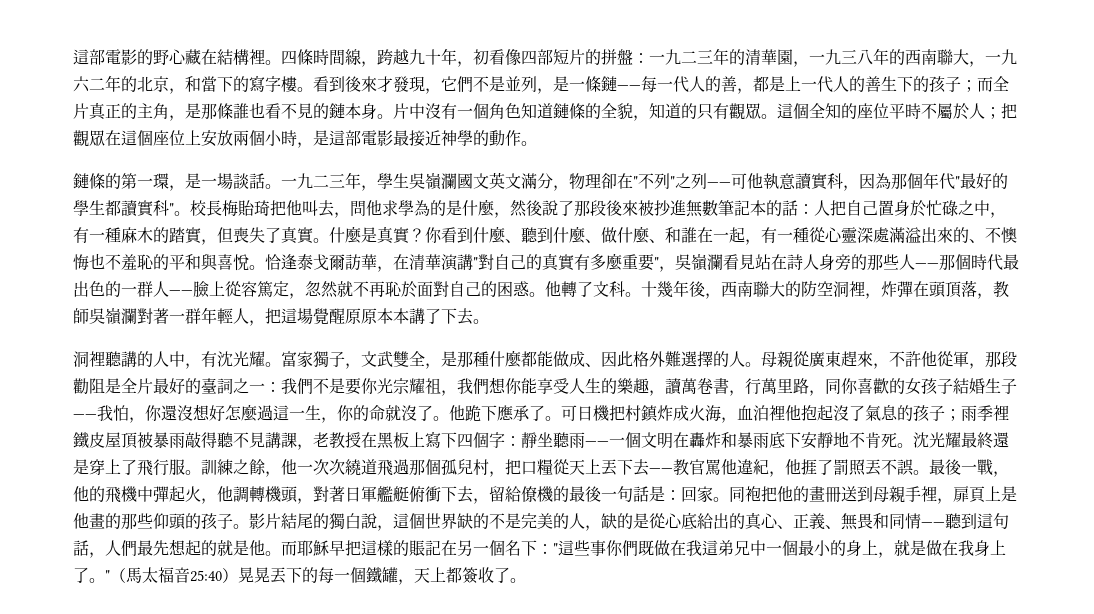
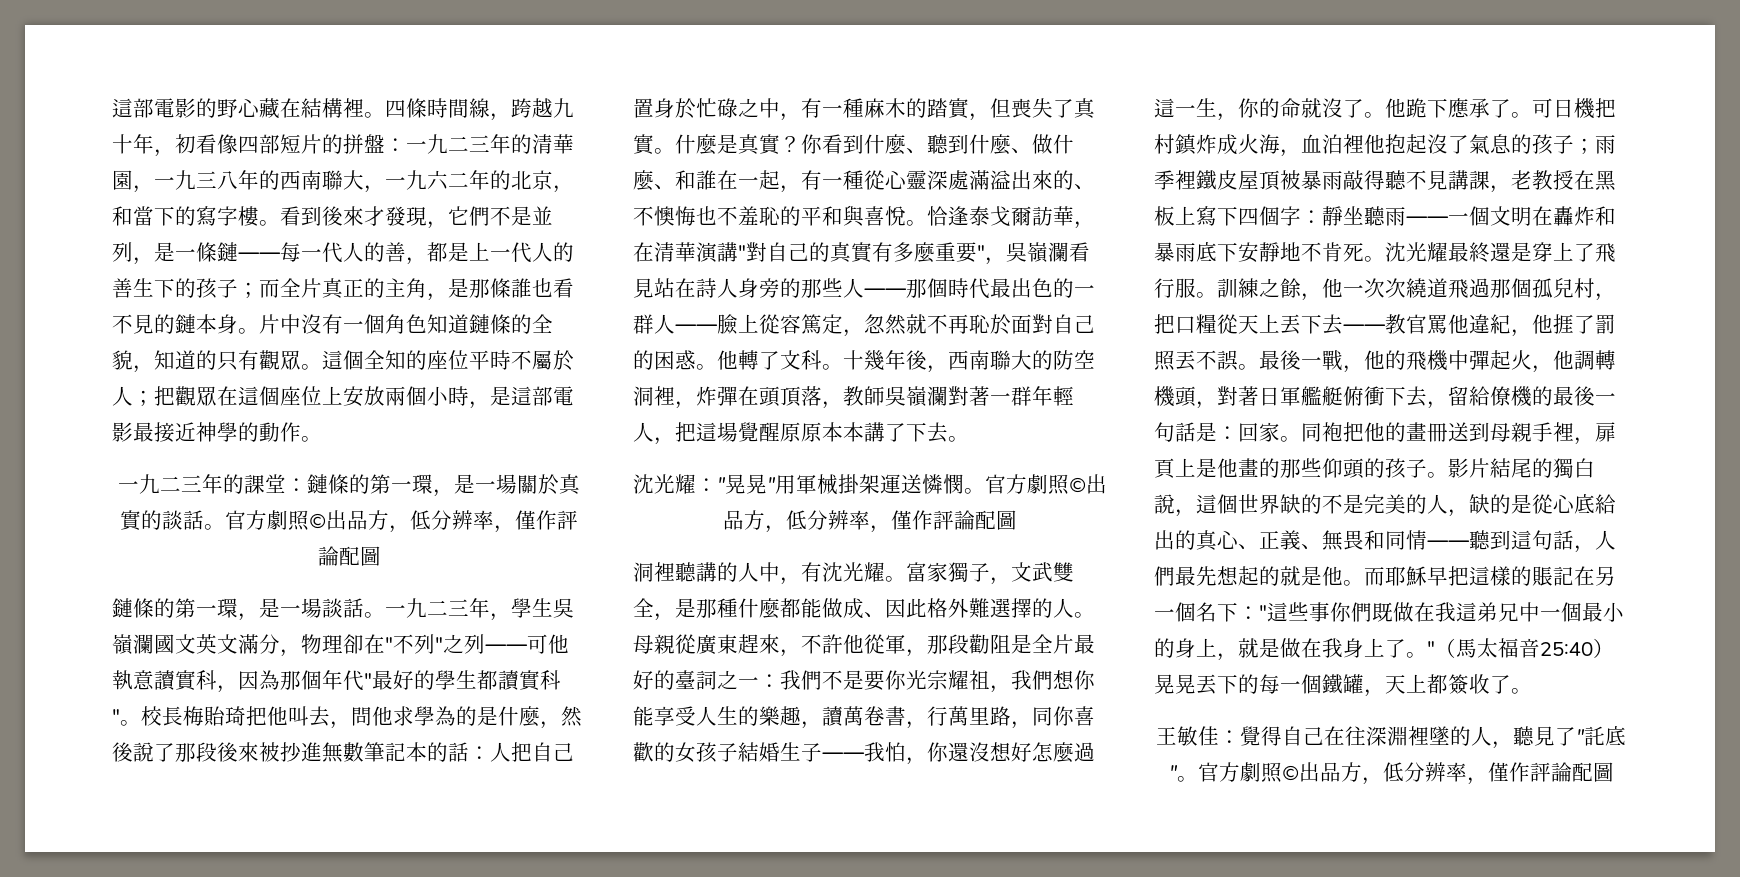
(537, 143) none -> [118,474,580,497] [120,510,578,533] [317,546,381,566] // 一九二三年的課堂：鏈條的第一環，是一場關於真實的談話。官方劇照©出品方，低分辨率，僅作評論配圖
(489, 321) none -> [633,474,1107,495] [723,510,1017,533] // 沈光耀："晃晃"用軍械掛架運送憐憫。官方劇照©出品方，低分辨率，僅作評論配圖
(526, 580) none -> [1156,726,1626,749] [1168,762,1614,785] // 王敏佳：覺得自己在往深淵裡墜的人，聽見了"託底"。官方劇照©出品方，低分辨率，僅作評論配圖

